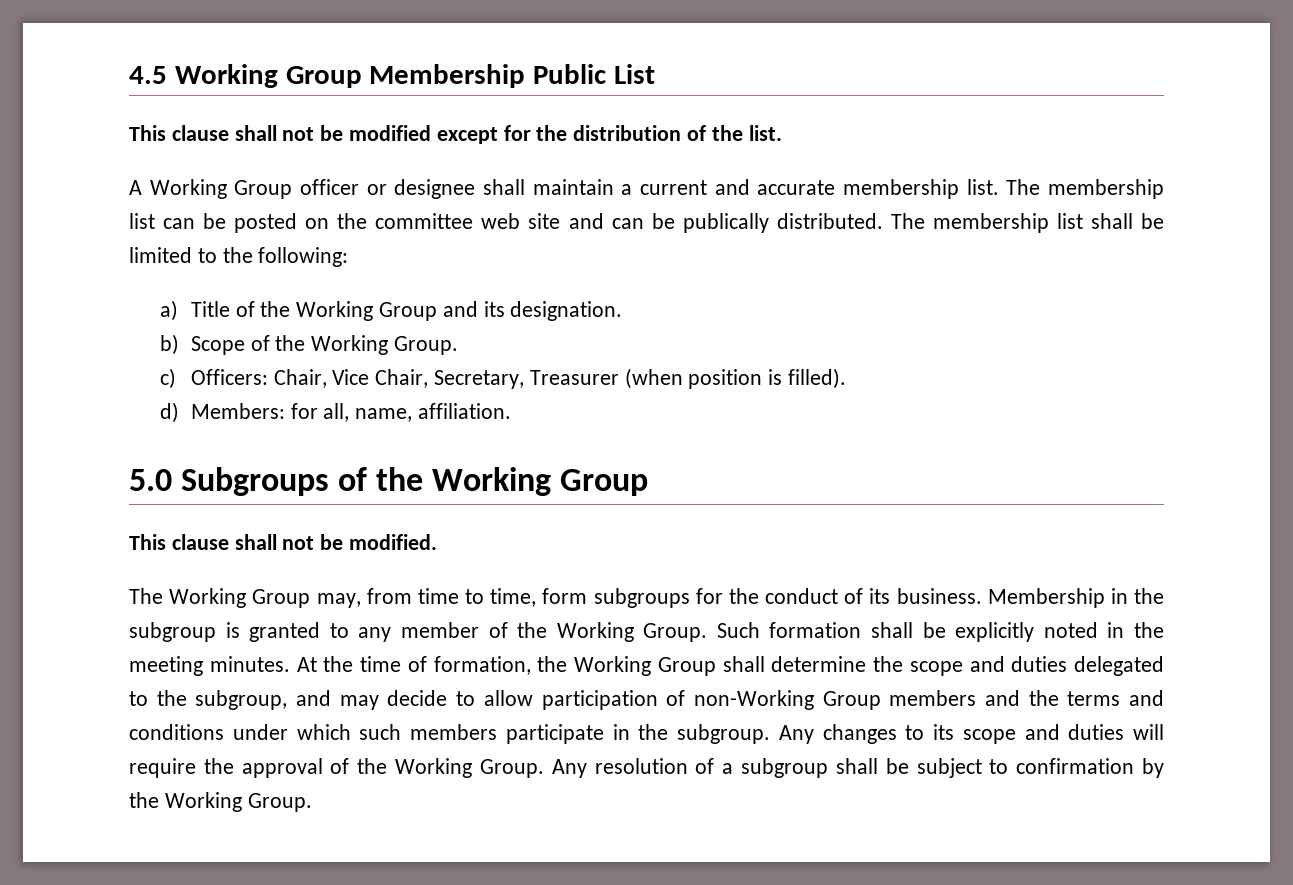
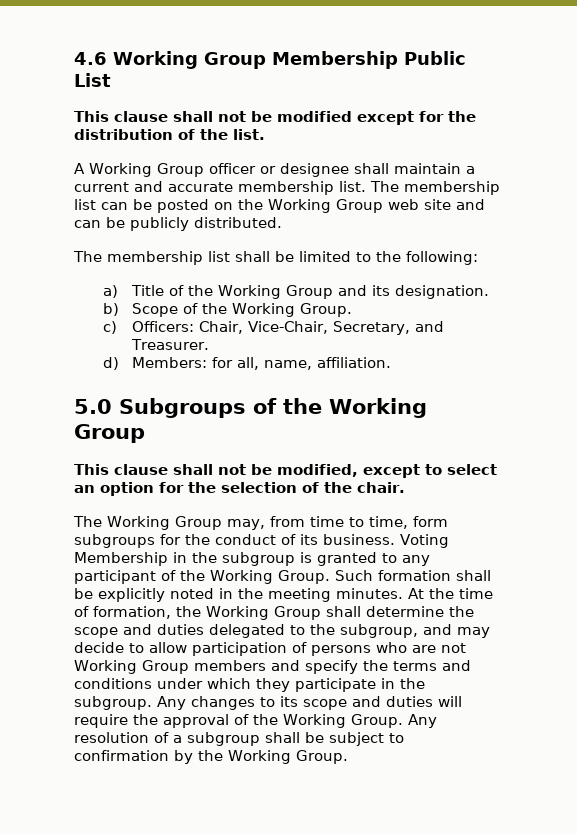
[129,66,167,84] 4.5 -> [74,52,107,65] 4.6
[375,213,474,229] committee -> [268,199,383,213] Working Group
[682,213,769,233] publically -> [130,217,189,231] publicly
(883, 221) none -> (282, 222) //
[332,368,846,389] Vice Chair, Secretary, Treasurer (when position is filled). -> [247,321,444,335] [130,339,209,350] Vice-Chair, Secretary, and Treasurer.
[349,534,438,550] modified. -> [277,464,497,478] [74,482,405,496] modified, except to select an option for the selection of the chair.
(982, 596) none -> [400,534,449,548] Voting
[400,622,479,638] member -> [74,570,156,584] participant
[693,690,814,710] non-Working -> [311,642,466,656] [74,660,137,674] persons who are not Working
(1020, 698) none -> [305,660,358,674] specify
[359,724,497,740] such members -> [256,678,290,692] they

